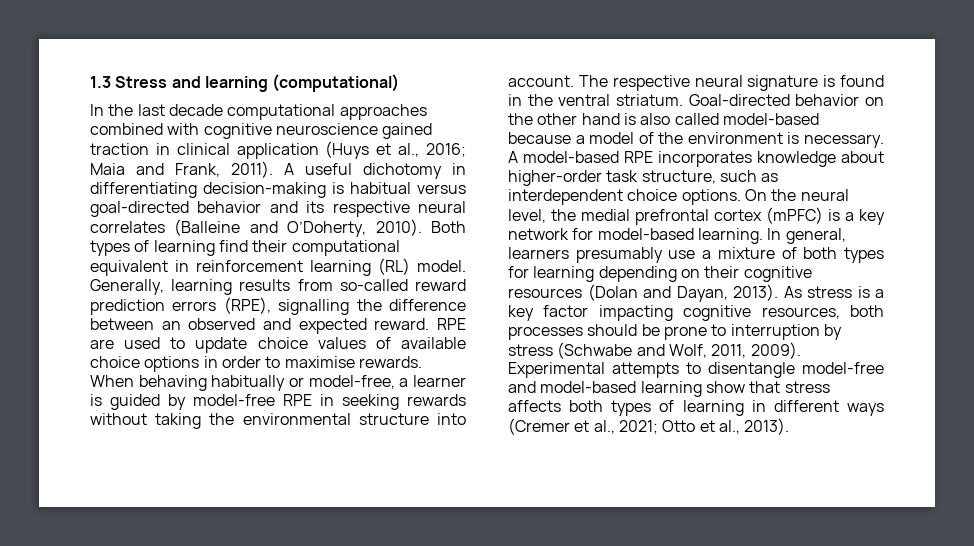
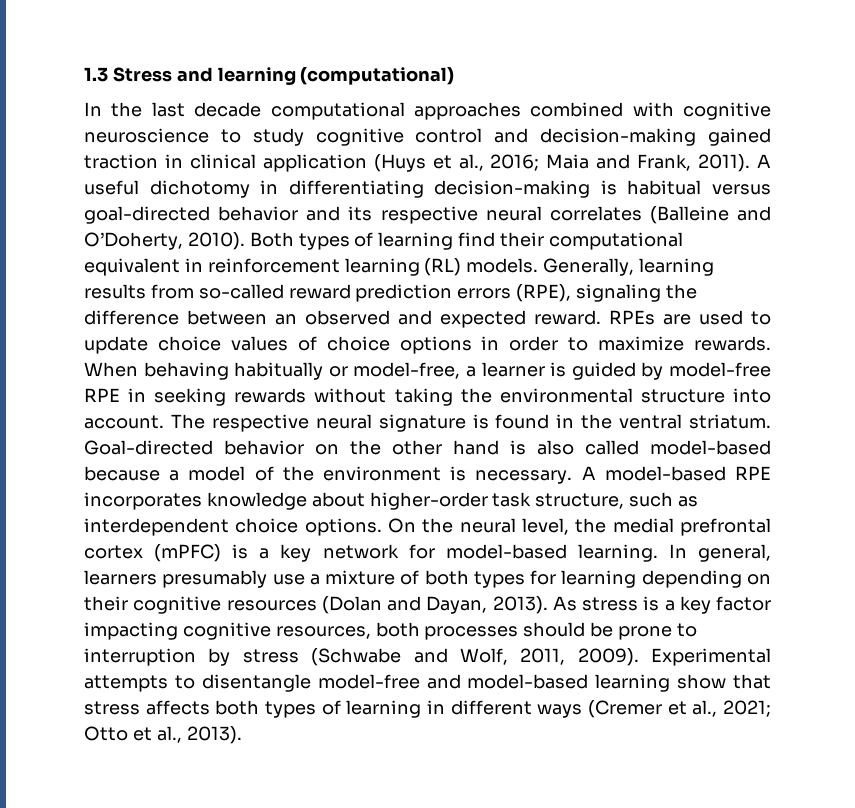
(378, 129) none -> [220,128,697,146] to study cognitive control and decision-making
[417,260,466,272] model. -> [466,258,539,273] models.
[278,299,350,315] signalling -> [576,284,662,302] signaling
[437,318,467,330] RPE -> [609,310,655,325] RPEs
[401,337,466,349] available -> (317, 343) none
[284,356,355,368] maximise -> [598,336,685,351] maximize

